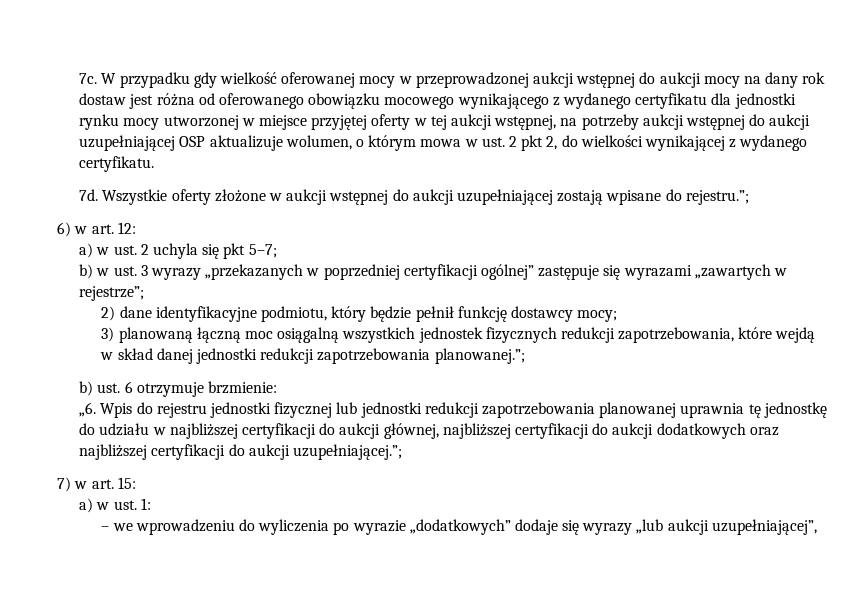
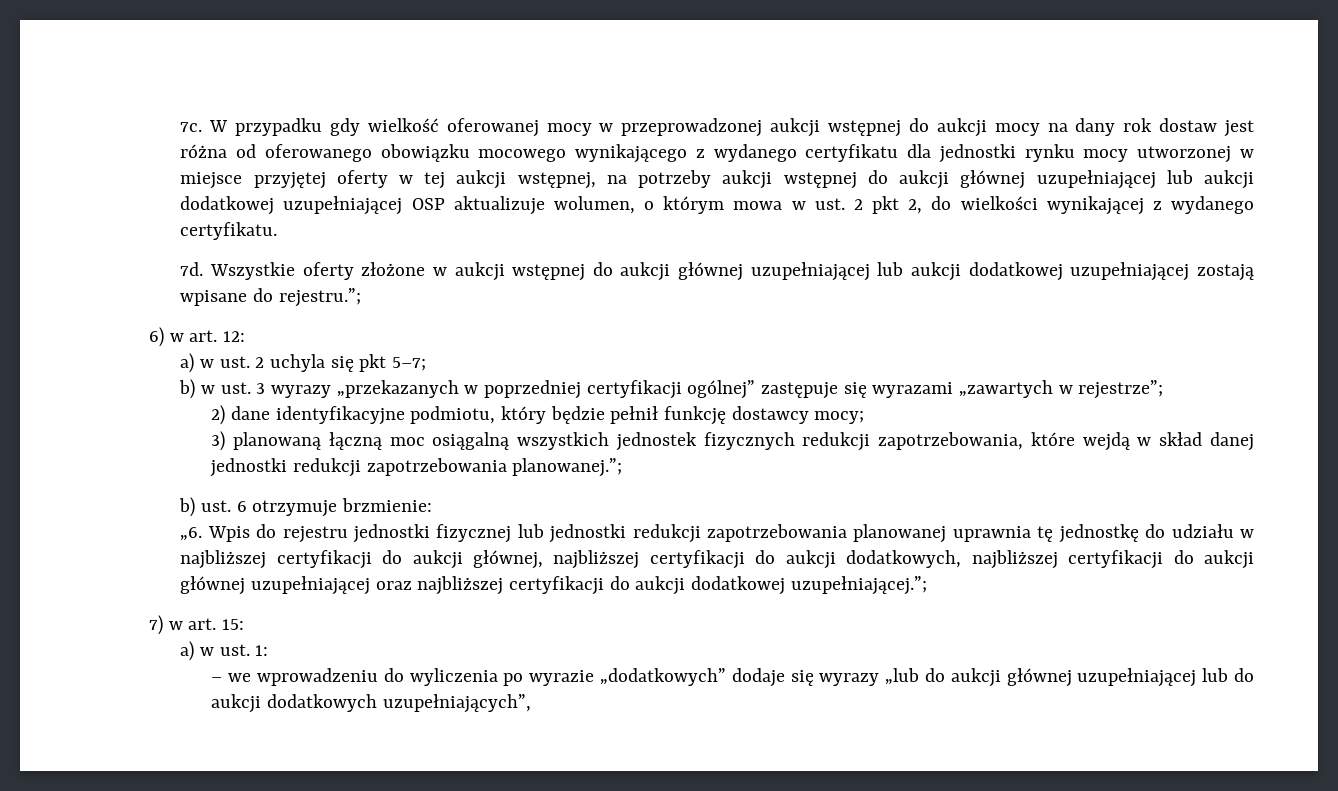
(811, 122) none -> [960,170,1255,189] [180,196,275,215] głównej uzupełniającej lub aukcji dodatkowej
(454, 197) none -> [678,262,1063,281] głównej uzupełniającej lub aukcji dodatkowej
[656,423,746,439] dodatkowych -> [846,550,1254,569] [180,576,370,595] dodatkowych, najbliższej certyfikacji do aukcji głównej uzupełniającej
(290, 452) none -> [690,576,785,595] dodatkowej
[667,519,817,535] aukcji uzupełniającej”, -> [925,668,1255,687] [211,694,531,713] do aukcji głównej uzupełniającej lub do aukcji dodatkowych uzupełniających”,

